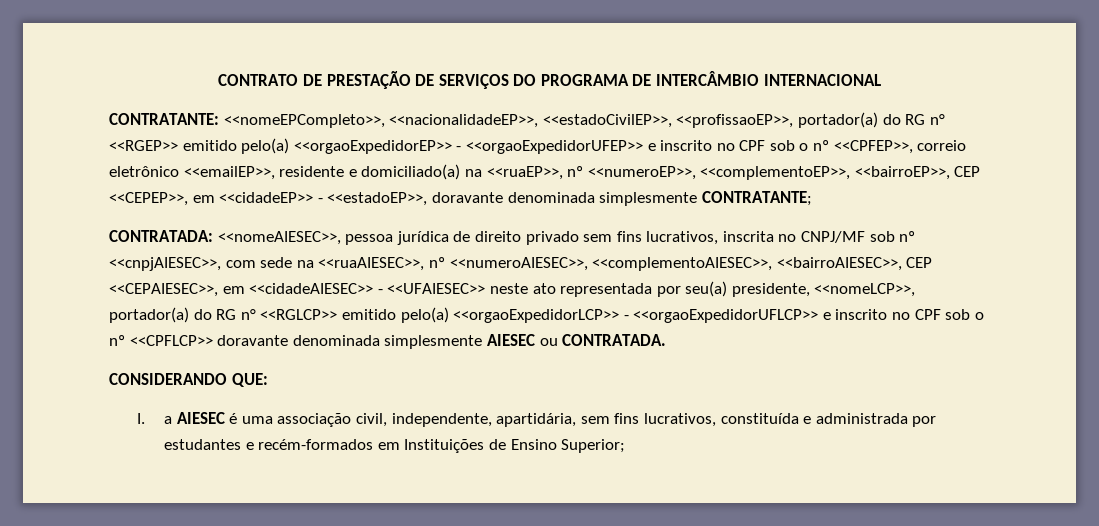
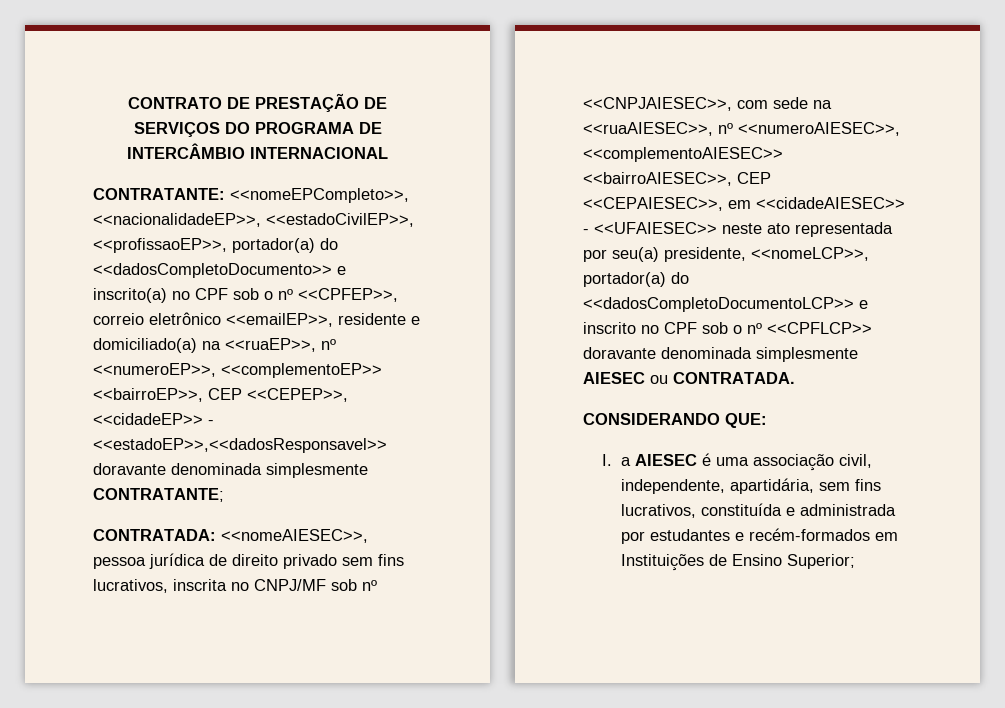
[905,114,945,125] [109,138,713,154] RG n° <<RGEP>> emitido pelo(a) <<orgaoExpedidorEP>> - <<orgaoExpedidorUFEP>> e inscrito -> [93,263,346,278] [93,288,167,303] <<dadosCompletoDocumento>> e inscrito(a)
[700,166,851,180] <<complementoEP>>, -> [221,363,382,378] <<complementoEP>>
[192,195,215,203] em -> (348, 395) none
[327,192,428,206] <<estadoEP>>, -> [93,438,387,453] <<estadoEP>>,<<dadosResponsavel>>
[109,257,221,271] <<cnpjAIESEC>>, -> [583,97,732,111] <<CNPJAIESEC>>,
[592,257,773,271] <<complementoAIESEC>>, -> [583,147,783,162] <<complementoAIESEC>>
[216,307,819,323] RG n° <<RGLCP>> emitido pelo(a) <<orgaoExpedidorLCP>> - <<orgaoExpedidorUFLCP>> -> [583,297,854,312] <<dadosCompletoDocumentoLCP>>

